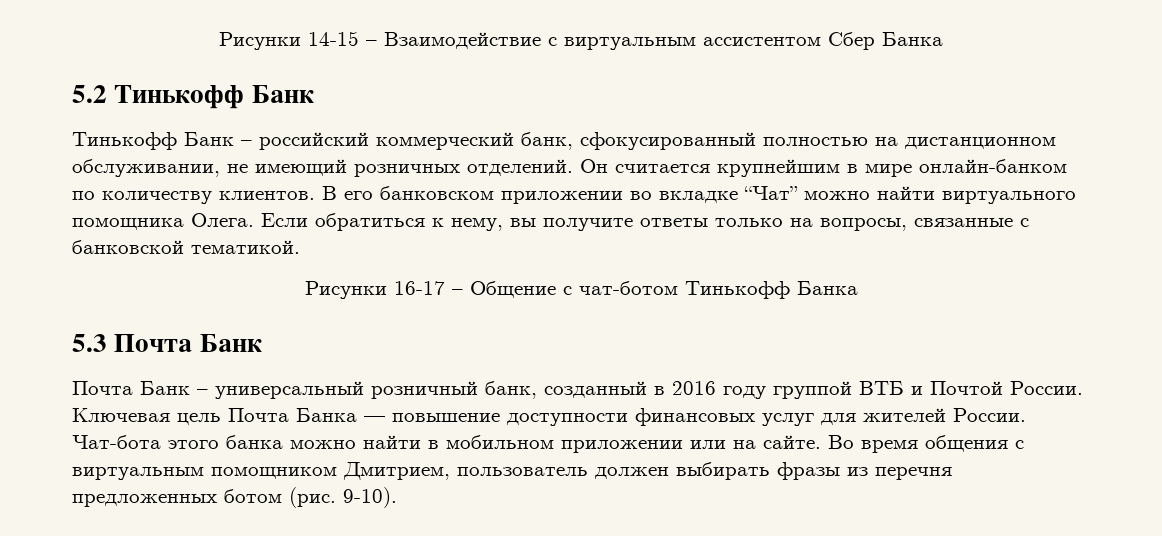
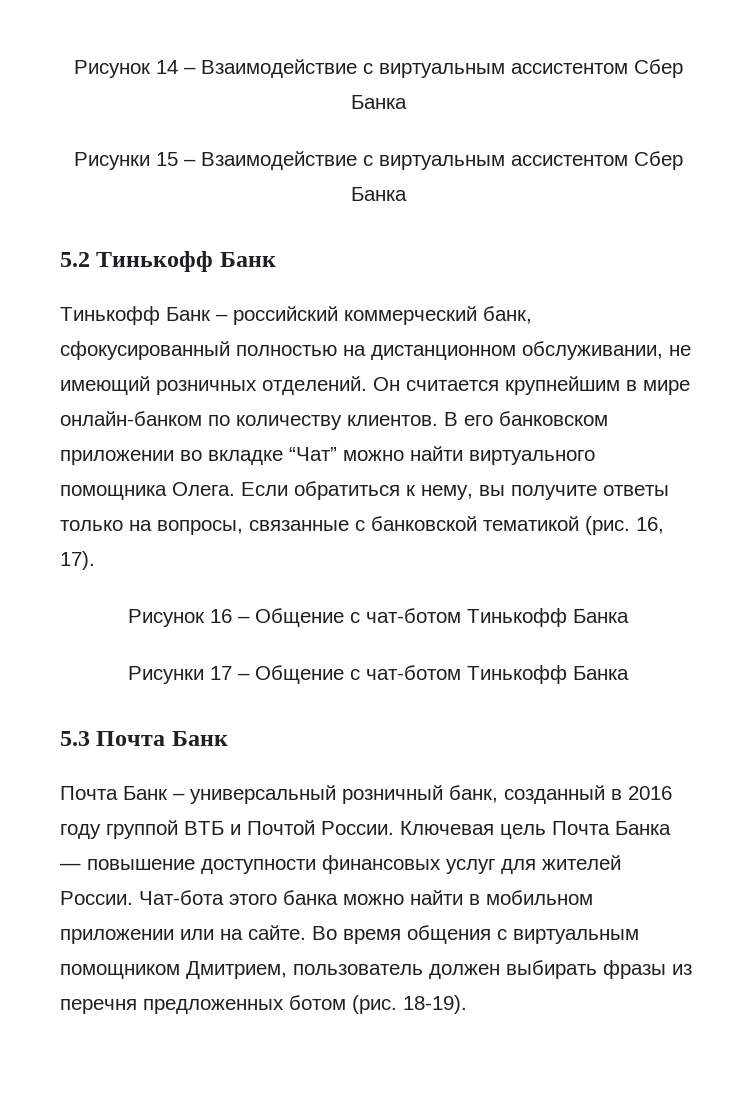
[219,31,359,50] Рисунки 14-15 -> [73,59,683,78] [350,95,407,109] [73,152,178,170] Рисунок 14 – Взаимодействие с виртуальным ассистентом Сбер Банка // Рисунки 15
[191,240,300,254] [304,281,445,299] тематикой. // Рисунки 16-17 -> [483,516,664,535] [60,551,95,570] [128,608,629,627] [128,666,232,684] тематикой (рис. 16, 17). // Рисунок 16 – Общение с чат-ботом Тинькофф Банка // Рисунки 17
[343,487,397,508] 9-10). -> [403,995,467,1014] 18-19).

